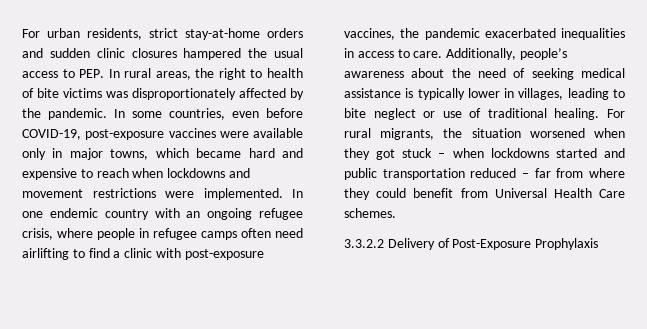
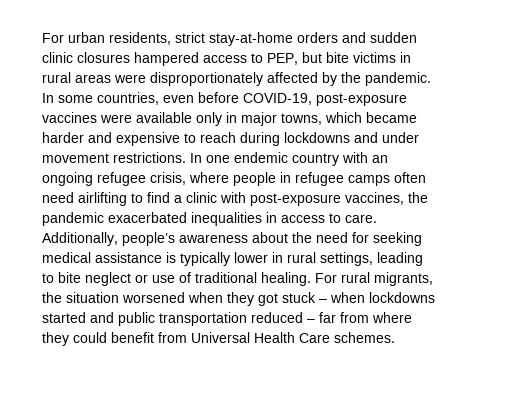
[248,48,303,58] [22,68,304,80] [22,88,128,98] the usual access to PEP. In rural areas, the right to health of bite victims was -> [203,52,411,65] [42,72,146,83] access to PEP, but bite victims in rural areas were
[248,148,275,158] hard -> [42,132,84,143] harder
[132,168,164,178] when -> [240,132,280,146] during
[22,188,283,200] movement restrictions were implemented. -> [382,132,419,143] [42,152,186,163] under movement restrictions.
[513,68,526,78] of -> [352,232,369,243] for
[518,88,564,100] villages, -> [287,252,373,266] rural settings,
[344,238,599,250] // 3.3.2.2 Delivery of Post-Exposure Prophylaxis -> (395, 337) none

